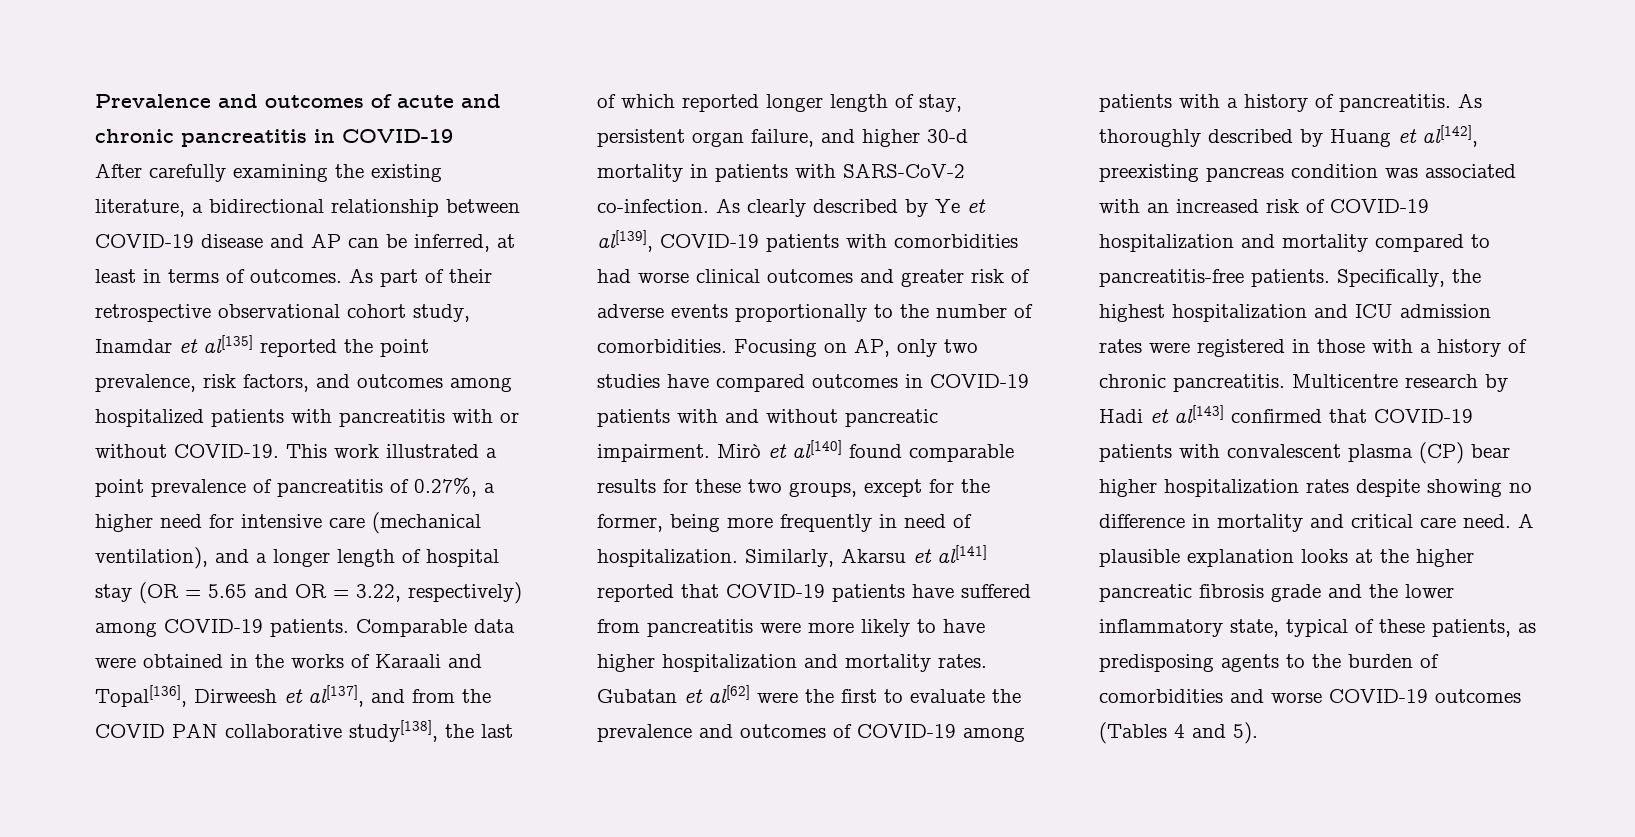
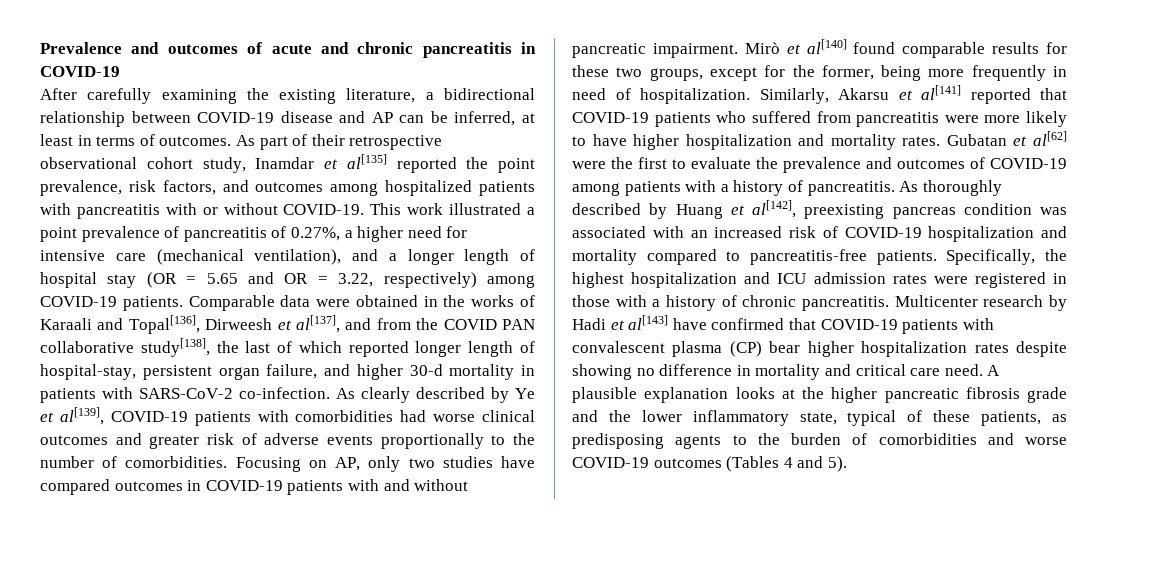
[919,94,962,112] stay, -> [40,364,136,380] hospital-stay,
[912,584,954,598] have -> [716,111,747,123] who
[1292,374,1398,388] Multicentre -> [894,295,978,307] Multicenter
(1224, 414) none -> [672,318,707,330] have

